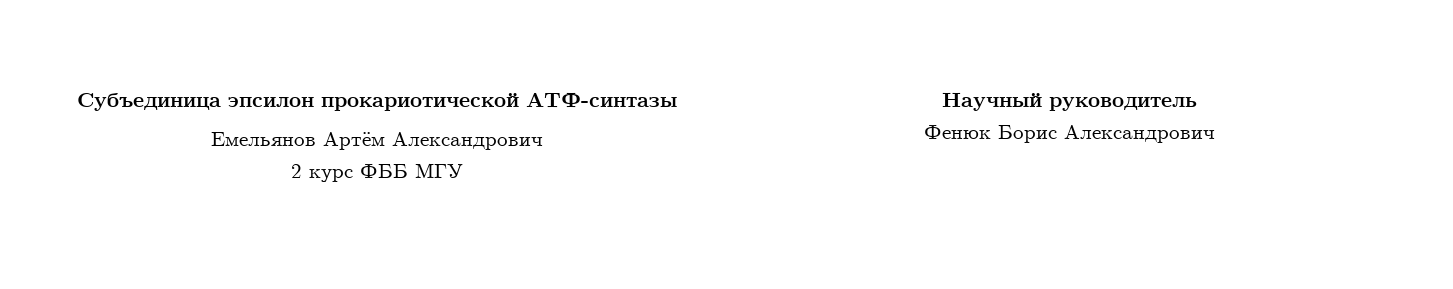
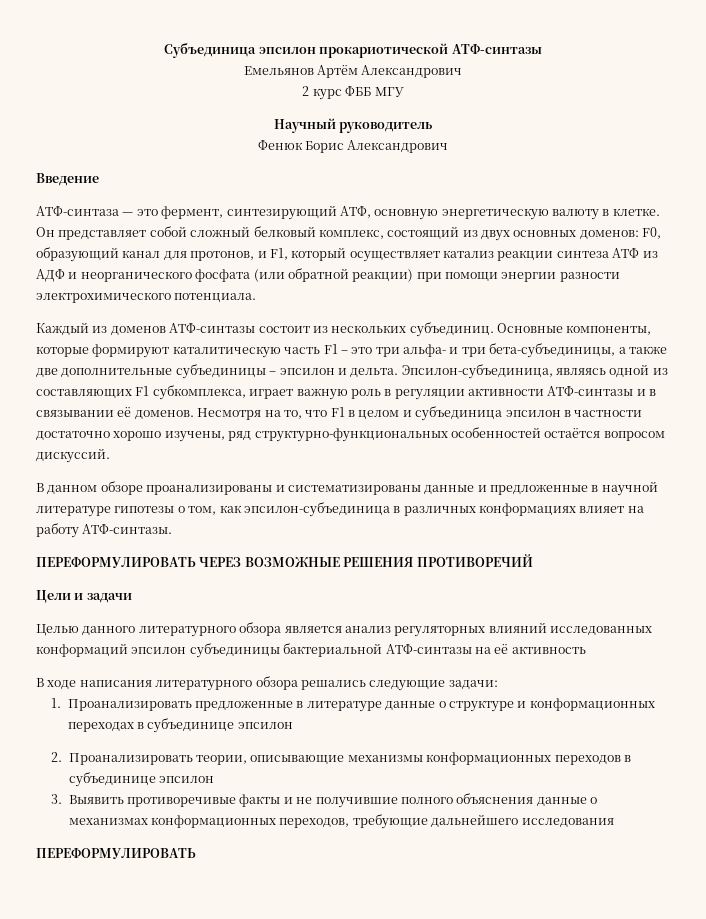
(1215, 134) none -> [36,173,99,186] [36,205,660,220] [36,226,662,241] [36,247,658,262] [36,268,620,282] [36,292,257,303] [36,322,652,337] [36,343,667,358] [36,364,668,379] [36,385,657,400] [36,406,643,421] [36,427,665,442] [36,448,110,463] [36,481,658,496] [36,502,644,517] [36,523,173,538] [36,554,533,568] [36,590,132,603] [36,622,652,637] [36,643,586,658] [36,676,498,691] [51,698,655,712] [67,718,293,733] [51,752,631,765] [68,772,215,787] [51,793,598,808] [68,814,614,829] [36,848,196,859] // Введение // АТФ-синтаза — это фермент, синтезирующий АТФ, основную энергетическую валюту в клетке. Он представляет собой сложный белковый комплекс, состоящий из двух основных доменов: F0, образующий канал для протонов, и F1, который осуществляет катализ реакции синтеза АТФ из АДФ и неорганического фосфата (или обратной реакции) при помощи энергии разности электрохимического потенциала. // Каждый из доменов АТФ-синтазы состоит из нескольких субъединиц. Основные компоненты, которые формируют каталитическую часть F1 – это три альфа- и три бета-субъединицы, а также две дополнительные субъединицы – эпсилон и дельта. Эпсилон-субъединица, являясь одной из составляющих F1 субкомплекса, играет важную роль в регуляции активности АТФ-синтазы и в связывании её доменов. Несмотря на то, что F1 в целом и субъединица эпсилон в частности достаточно хорошо изучены, ряд структурно-функциональных особенностей остаётся вопросом дискуссий. // В данном обзоре проанализированы и систематизированы данные и предложенные в научной литературе гипотезы о том, как эпсилон-субъединица в различных конформациях влияет на работу АТФ-синтазы. // ПЕРЕФОРМУЛИРОВАТЬ ЧЕРЕЗ ВОЗМОЖНЫЕ РЕШЕНИЯ ПРОТИВОРЕЧИЙ // Цели и задачи // Целью данного литературного обзора является анализ регуляторных влияний исследованных конформаций эпсилон субъединицы бактериальной АТФ-синтазы на её активность // В ходе написания литературного обзора решались следующие задачи: // 1. Проанализировать предложенные в литературе данные о структуре и конформационных переходах в субъединице эпсилон // 2. Проанализировать теории, описывающие механизмы конформационных переходов в субъединице эпсилон // 3. Выявить противоречивые факты и не получившие полного объяснения данные о механизмах конформационных переходов, требующие дальнейшего исследования // ПЕРЕФОРМУЛИРОВАТЬ

